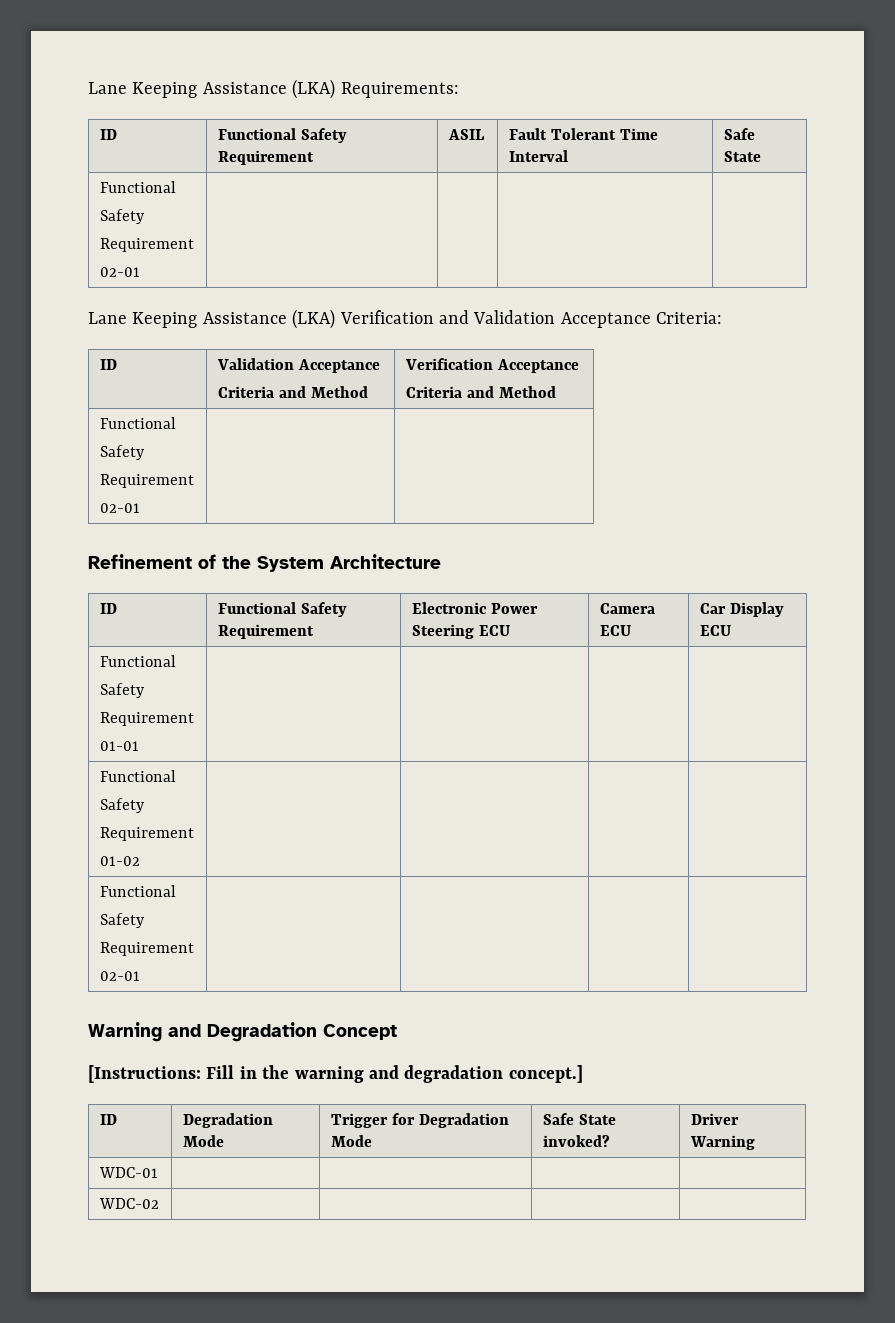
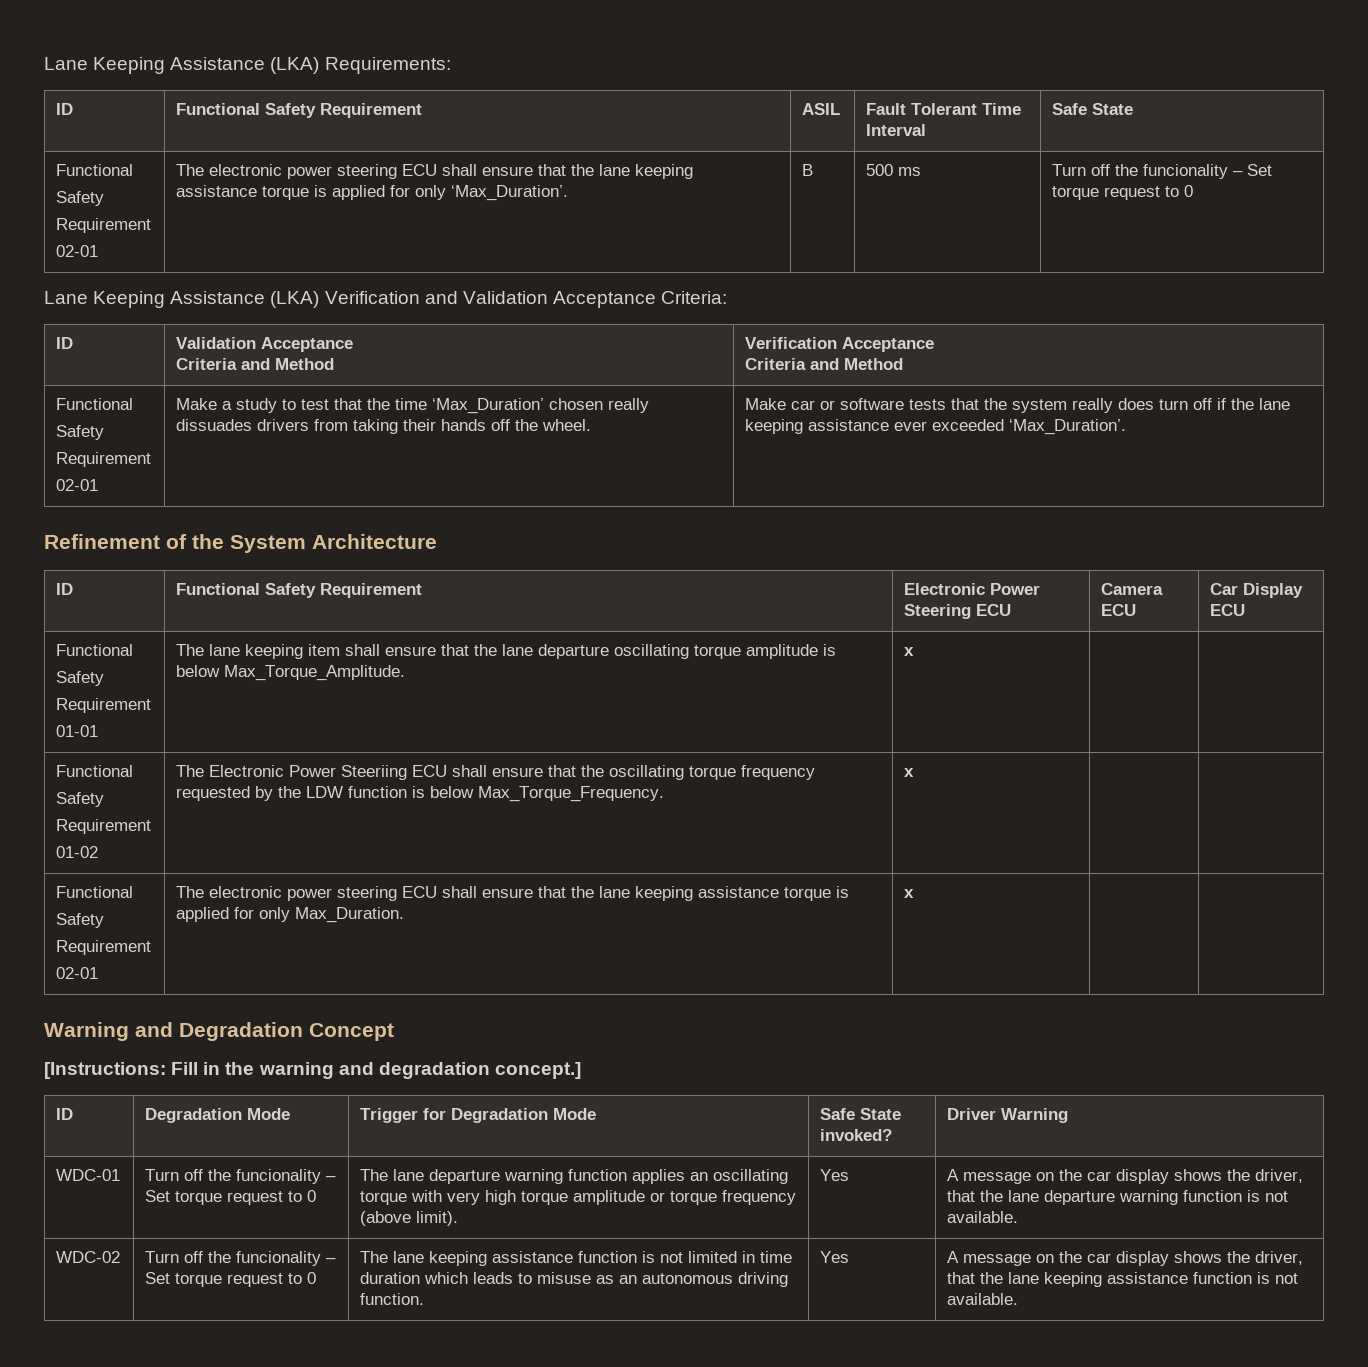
(140, 272) | | | -> [176,164,694,179] [176,185,569,201] [802,164,814,176] [866,164,922,176] [1052,164,1273,179] [1052,185,1194,200] The electronic power steering ECU shall ensure that the lane keeping assistance torque is applied for only ‘Max_Duration’. | B | 500 ms | Turn off the funcionality – Set torque request to 0
(140, 508) | -> [176,398,650,414] [176,419,592,434] [745,398,1291,413] [745,419,1127,435] Make a study to test that the time ‘Max_Duration’ chosen really dissuades drivers from taking their hands off the wheel. | Make car or software tests that the system really does turn off if the lane keeping assistance ever exceeded ‘Max_Duration’.
[99,770,176,782] [99,798,145,813] [99,827,194,841] [99,856,140,866] [99,885,176,897] [99,913,145,928] [99,942,194,956] [99,971,140,981] | | | // Functional // Safety // Requirement // 01-02 | | | | // Functional // Safety // Requirement // 02-01 | | -> [176,644,837,659] [176,665,406,681] [904,647,915,656] [56,765,134,777] [56,792,105,807] [56,819,152,834] [56,846,99,858] [176,765,816,780] [176,786,665,802] [904,768,915,777] [56,886,134,898] [56,913,105,928] [56,940,152,955] [56,967,99,979] [176,886,850,901] [176,907,405,923] [904,889,915,898] The lane keeping item shall ensure that the lane departure oscillating torque amplitude is below Max_Torque_Amplitude. | x | | // Functional // Safety // Requirement // 01-02 | The Electronic Power Steeriing ECU shall ensure that the oscillating torque frequency requested by the LDW function is below Max_Torque_Frequency. | x | | // Functional // Safety // Requirement // 02-01 | The electronic power steering ECU shall ensure that the lane keeping assistance torque is applied for only Max_Duration. | x
[98,1198,159,1209] | | | // WDC-02 | | | | -> [145,1169,337,1184] [145,1190,317,1205] [360,1169,789,1184] [360,1190,797,1205] [360,1211,459,1226] [820,1169,850,1181] [947,1169,1304,1184] [947,1190,1289,1205] [947,1211,1019,1223] [56,1251,121,1263] [145,1251,337,1266] [145,1272,317,1287] [360,1251,793,1266] [360,1272,789,1287] [360,1293,425,1305] [820,1251,850,1263] [947,1251,1304,1266] [947,1272,1299,1287] [947,1293,1019,1305] Turn off the funcionality – Set torque request to 0 | The lane departure warning function applies an oscillating torque with very high torque amplitude or torque frequency (above limit). | Yes | A message on the car display shows the driver, that the lane departure warning function is not available. // WDC-02 | Turn off the funcionality – Set torque request to 0 | The lane keeping assistance function is not limited in time duration which leads to misuse as an autonomous driving function. | Yes | A message on the car display shows the driver, that the lane keeping assistance function is not available.

